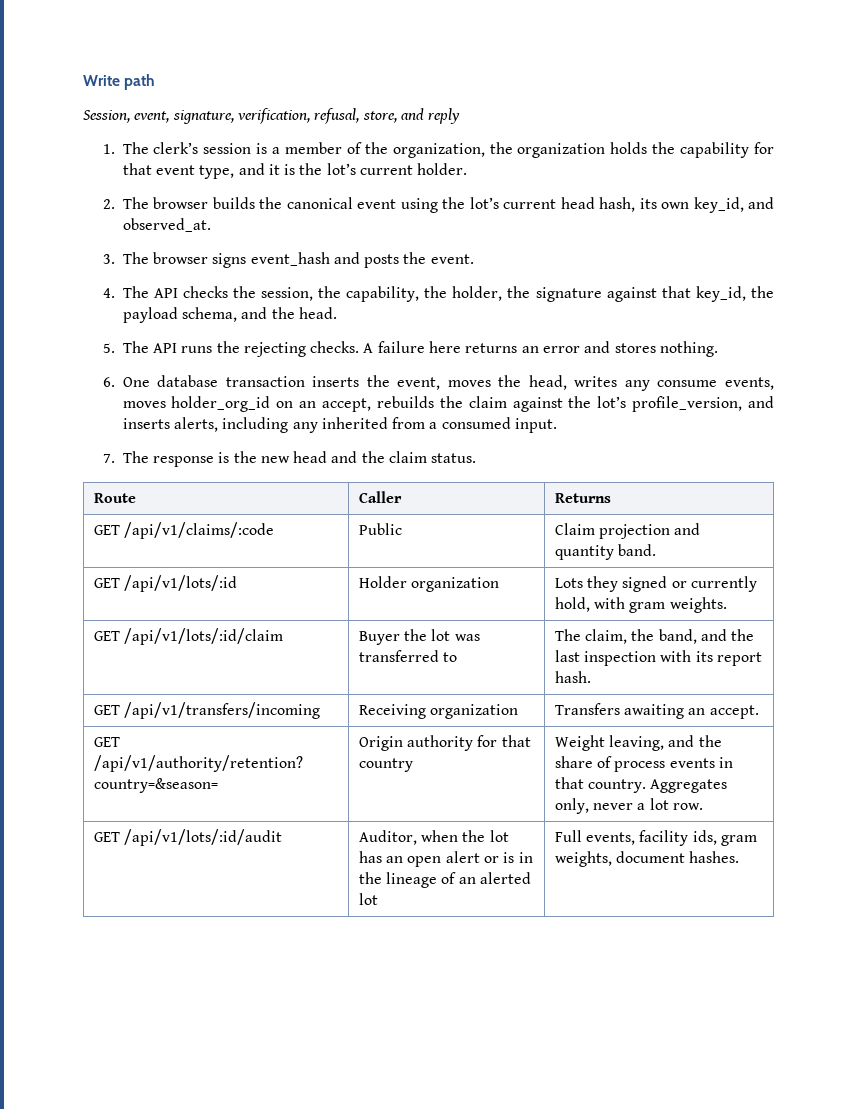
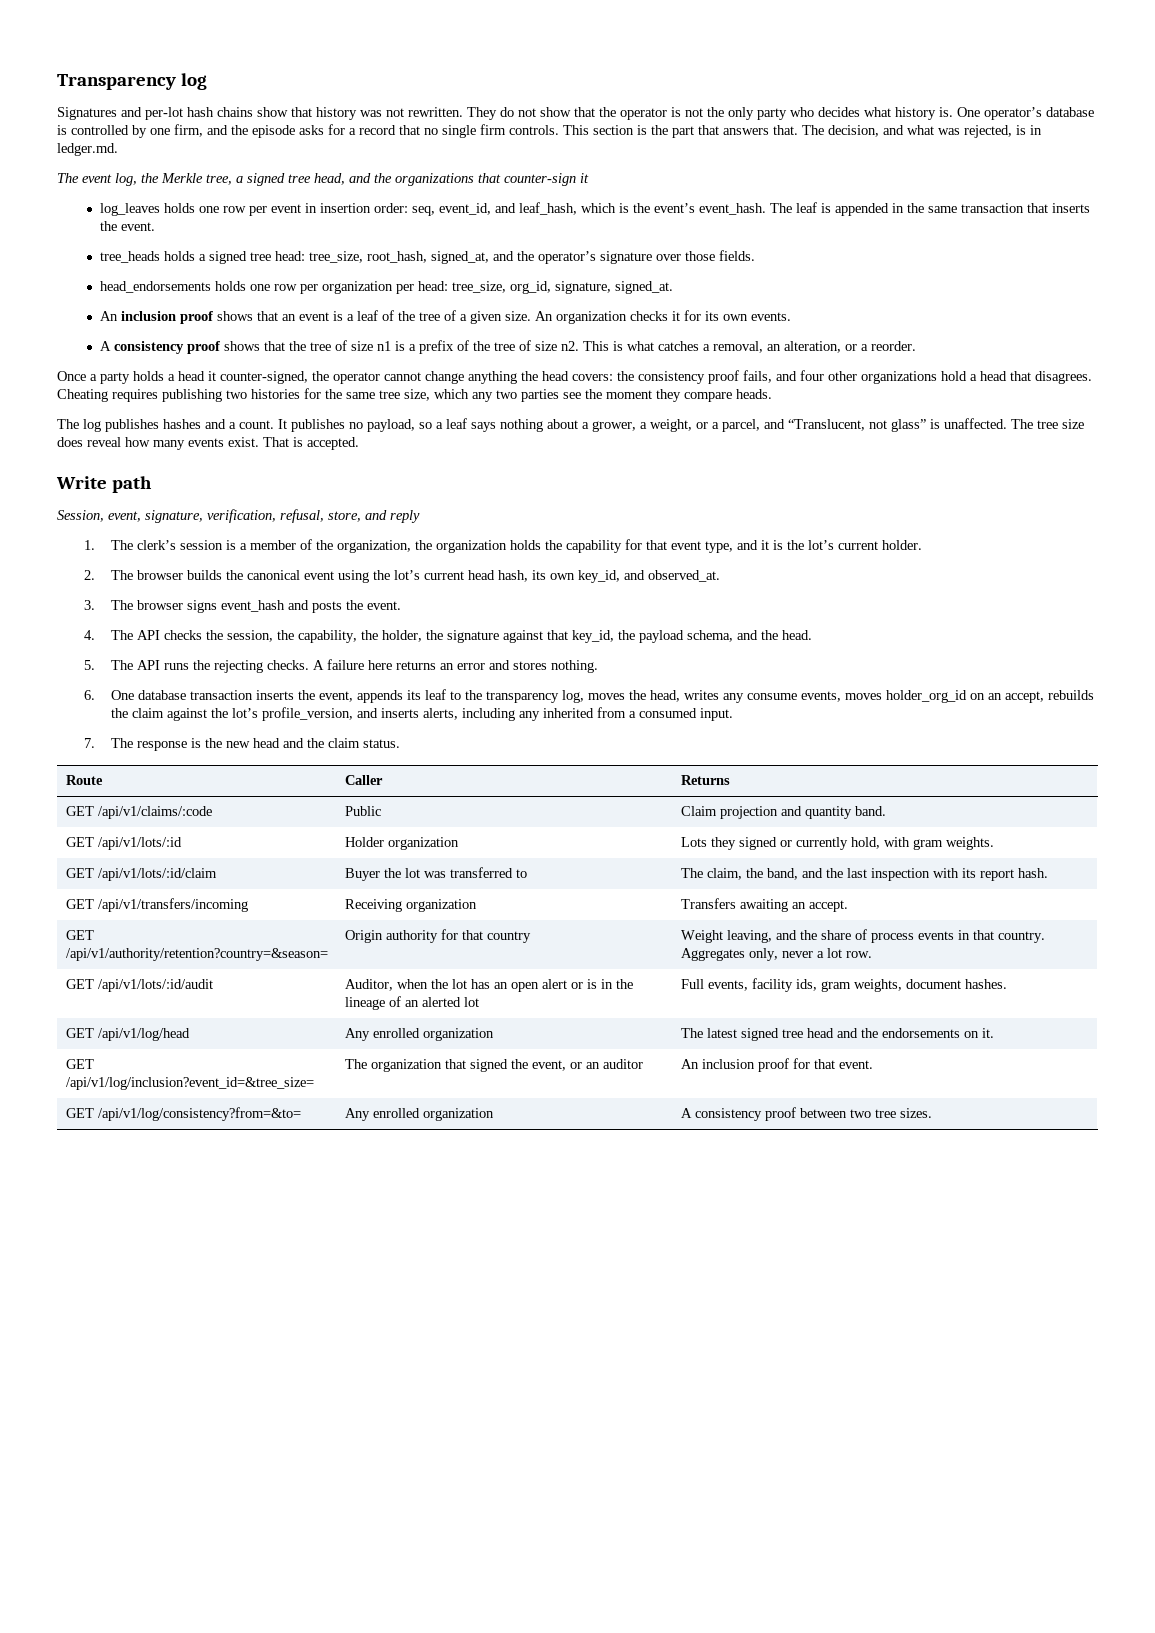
(83, 80) none -> [57,73,207,90] [57,107,1094,120] [57,124,1042,138] [57,143,118,156] [57,173,589,186] [99,202,1090,216] [99,221,155,231] [99,250,755,264] [99,281,673,294] [99,310,791,324] [99,340,916,354] [57,370,1092,384] [57,388,772,402] [57,418,1084,432] [57,437,359,450] Transparency log // Signatures and per-lot hash chains show that history was not rewritten. They do not show that the operator is not the only party who decides what history is. One operator’s database is controlled by one firm, and the episode asks for a record that no single firm controls. This section is the part that answers that. The decision, and what was rejected, is in ledger.md. // The event log, the Merkle tree, a signed tree head, and the organizations that counter-sign it // log_leaves holds one row per event in insertion order: seq, event_id, and leaf_hash, which is the event’s event_hash. The leaf is appended in the same transaction that inserts the event. // tree_heads holds a signed tree head: tree_size, root_hash, signed_at, and the operator’s signature over those fields. // head_endorsements holds one row per organization per head: tree_size, org_id, signature, signed_at. // An inclusion proof shows that an event is a leaf of the tree of a given size. An organization checks it for its own events. // A consistency proof shows that the tree of size n1 is a prefix of the tree of size n2. This is what catches a removal, an alteration, or a reorder. // Once a party holds a head it counter-signed, the operator cannot change anything the head covers: the consistency proof fails, and four other organizations hold a head that disagrees. Cheating requires publishing two histories for the same tree size, which any two parties see the moment they compare heads. // The log publishes hashes and a count. It publishes no payload, so a leaf says nothing about a grower, a weight, or a parcel, and “Translucent, not glass” is unaffected. The tree size does reveal how many events exist. That is accepted. //
(441, 383) none -> [356,689,584,703] appends its leaf to the transparency log,
(740, 857) none -> [65,1028,190,1041] [344,1028,494,1041] [680,1028,994,1041] [65,1059,94,1069] [65,1077,314,1090] [344,1059,643,1072] [680,1058,873,1072] [65,1107,301,1121] [344,1108,494,1121] [680,1107,932,1121] // GET /api/v1/log/head | Any enrolled organization | The latest signed tree head and the endorsements on it. // GET /api/v1/log/inclusion?event_id=&tree_size= | The organization that signed the event, or an auditor | An inclusion proof for that event. // GET /api/v1/log/consistency?from=&to= | Any enrolled organization | A consistency proof between two tree sizes.

